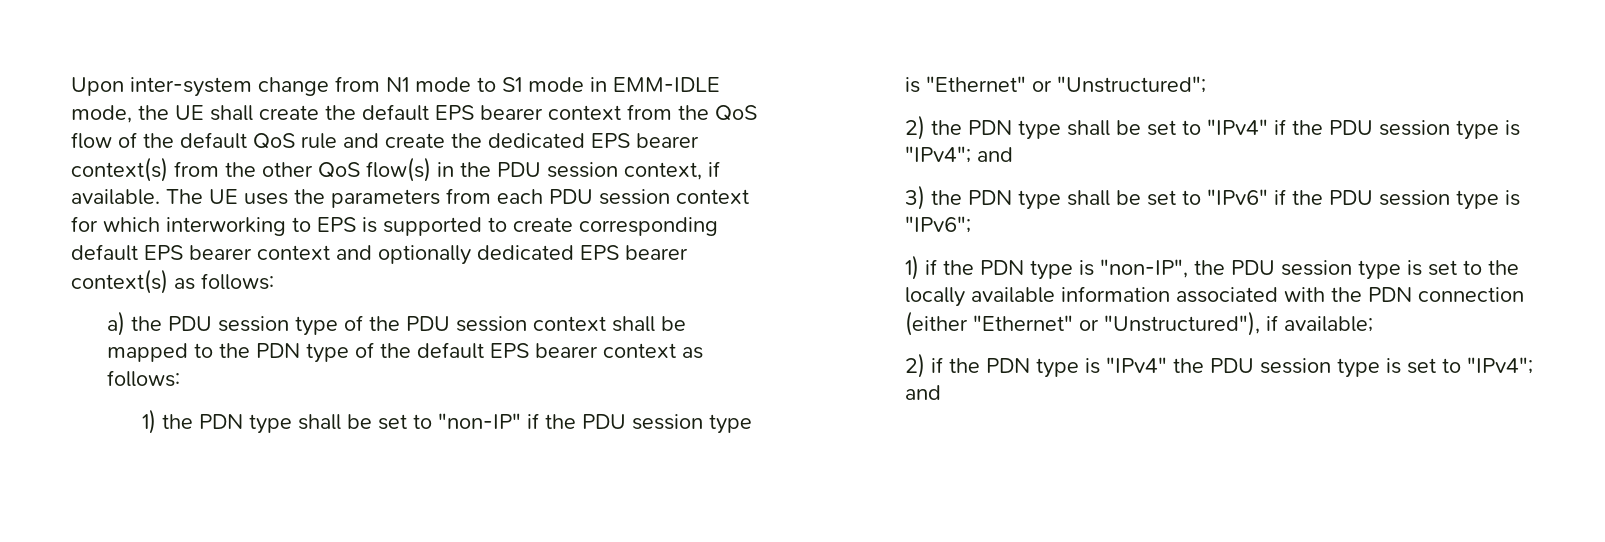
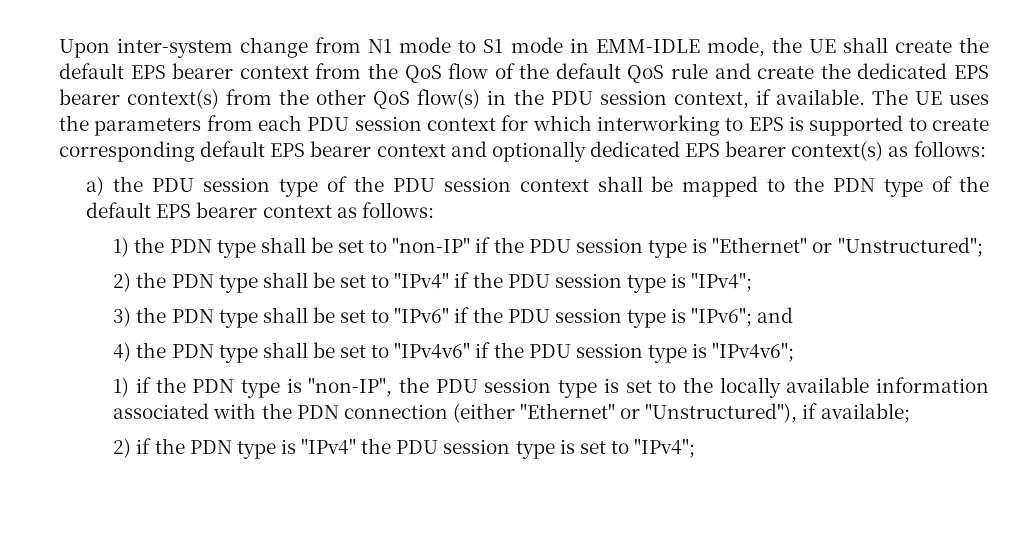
[977,147,1014,162] and -> (753, 282) none
(972, 224) none -> [757,307,794,323] [113,342,795,363] and // 4) the PDN type shall be set to "IPv4v6" if the PDU session type is "IPv4v6";
[905,385,942,400] and -> (696, 448) none

